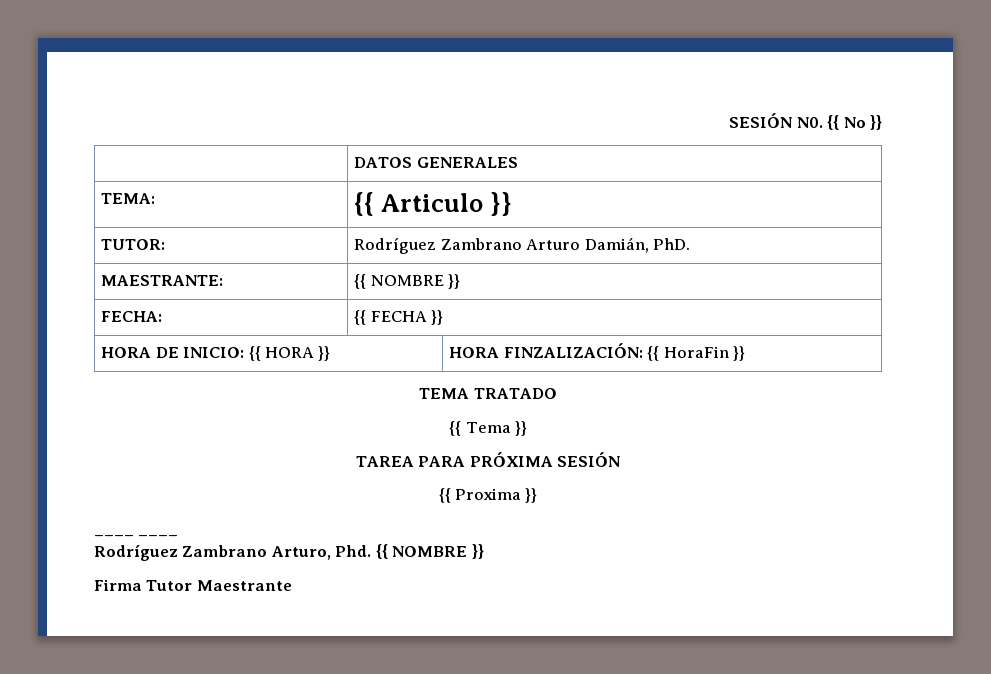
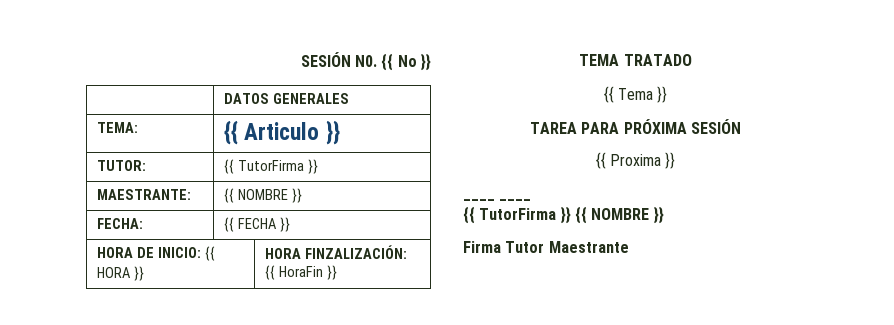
[354,237,690,254] Rodríguez Zambrano Arturo Damián, PhD. -> [224,159,319,174] {{ TutorFirma }}
[94,545,372,561] Rodríguez Zambrano Arturo, Phd. -> [463,206,571,224] {{ TutorFirma }}

